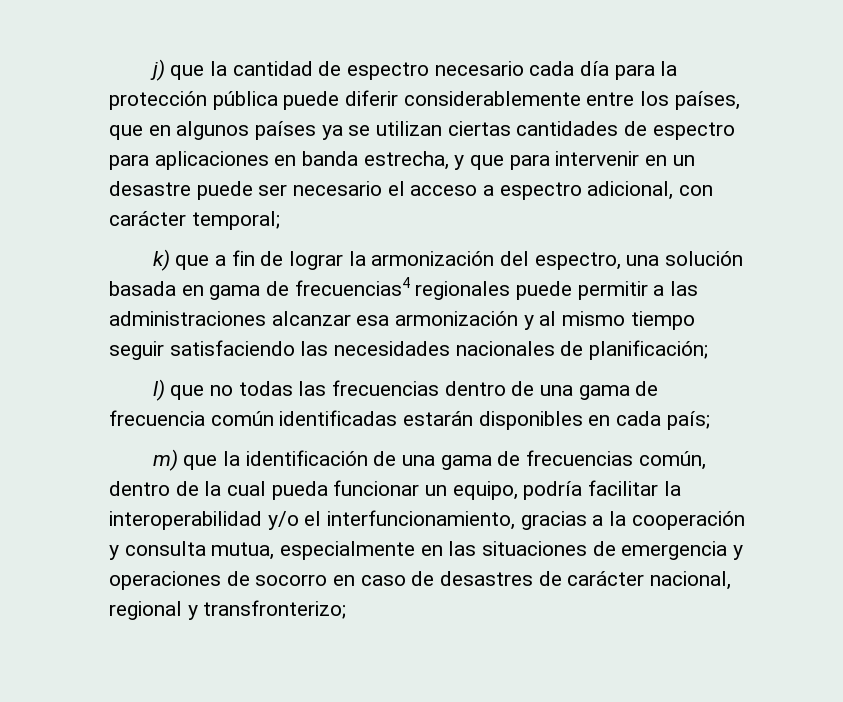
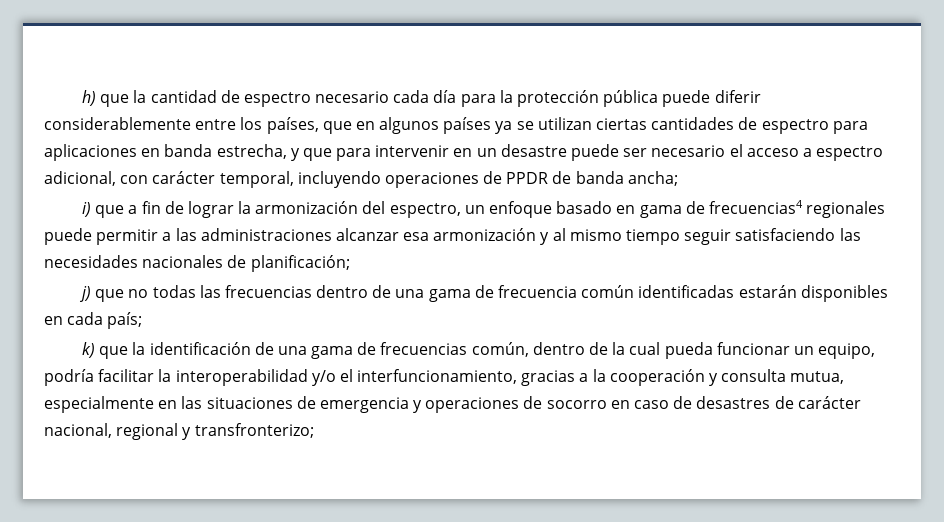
[149,59,165,81] j) -> [81,90,96,106] h)
[191,211,280,230] [152,249,170,271] temporal; // k) -> [219,171,678,188] [81,202,91,217] temporal, incluyendo operaciones de PPDR de banda ancha; // i)
[626,251,743,266] [109,281,176,296] una solución basada -> [464,201,613,218] un enfoque basado
[152,379,165,401] l) -> [78,286,91,302] j)
[152,449,178,471] m) -> [81,342,95,358] k)

